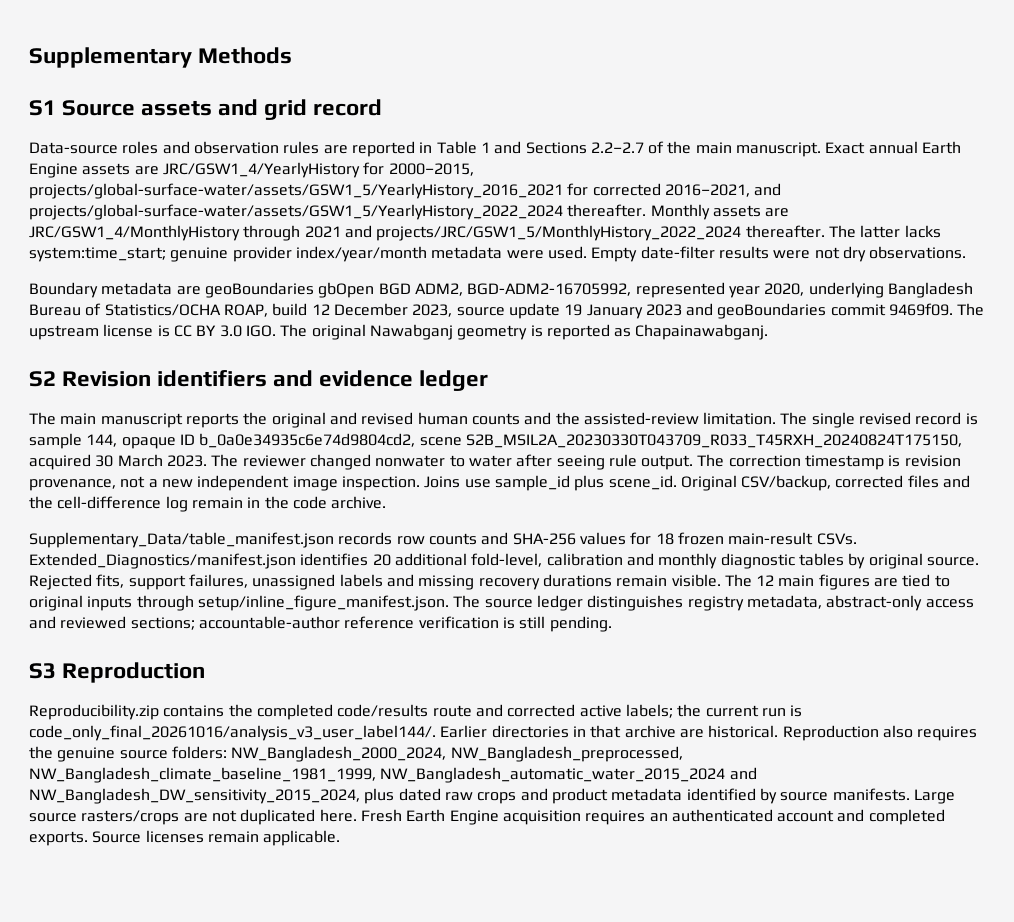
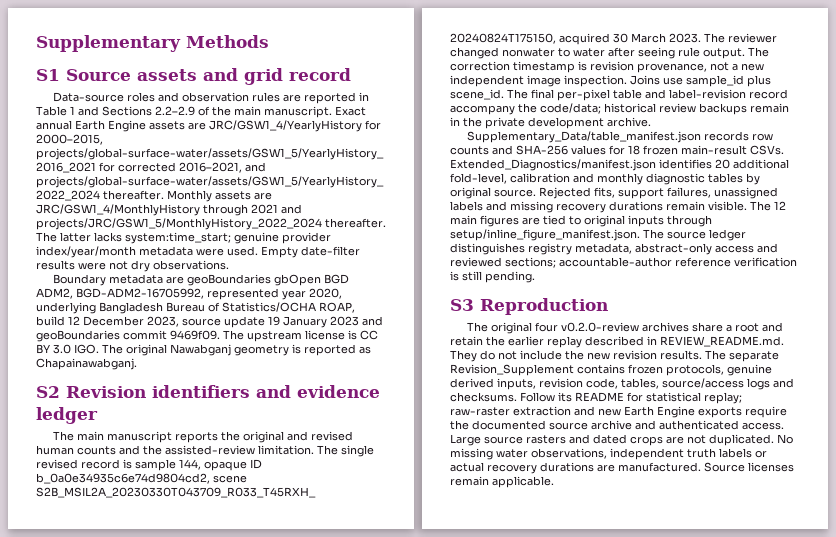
[590,142,644,153] 2.2–2.7 -> [155,106,195,116] 2.2–2.9
[680,475,971,491] [29,496,188,512] Original CSV/backup, corrected files and the cell-difference log -> [507,89,788,101] [450,103,747,115] The final per-pixel table and label-revision record accompany the code/data; historical review backups
[292,496,327,509] code -> [485,117,604,129] private development
[29,704,803,720] [29,725,978,741] [29,746,683,762] [29,767,757,783] [29,788,955,804] [29,809,945,825] [29,831,88,846] Reproducibility.zip contains the completed code/results route and corrected active labels; the current run is code_only_final_20261016/analysis_v3_user_label144/. Earlier directories in that archive are historical. Reproduction also requires the genuine source folders: NW_Bangladesh_2000_2024, NW_Bangladesh_preprocessed, NW_Bangladesh_climate_baseline_1981_1999, NW_Bangladesh_automatic_water_2015_2024 and NW_Bangladesh_DW_sensitivity_2015_2024, plus dated raw crops and product metadata identified by source manifests. Large source rasters/crops are not duplicated here. Fresh Earth Engine acquisition requires an authenticated account and completed exports. -> [467,322,784,334] [450,336,784,348] [450,350,779,362] [450,364,772,376] [450,378,794,390] [450,392,742,404] [450,406,787,418] [450,420,784,430] [450,434,793,446] [450,448,767,460] [450,462,701,474] The original four v0.2.0-review archives share a root and retain the earlier replay described in REVIEW_README.md. They do not include the new revision results. The separate Revision_Supplement contains frozen protocols, genuine derived inputs, revision code, tables, source/access logs and checksums. Follow its README for statistical replay; raw-raster extraction and new Earth Engine exports require the documented source archive and authenticated access. Large source rasters and dated crops are not duplicated. No missing water observations, independent truth labels or actual recovery durations are manufactured.

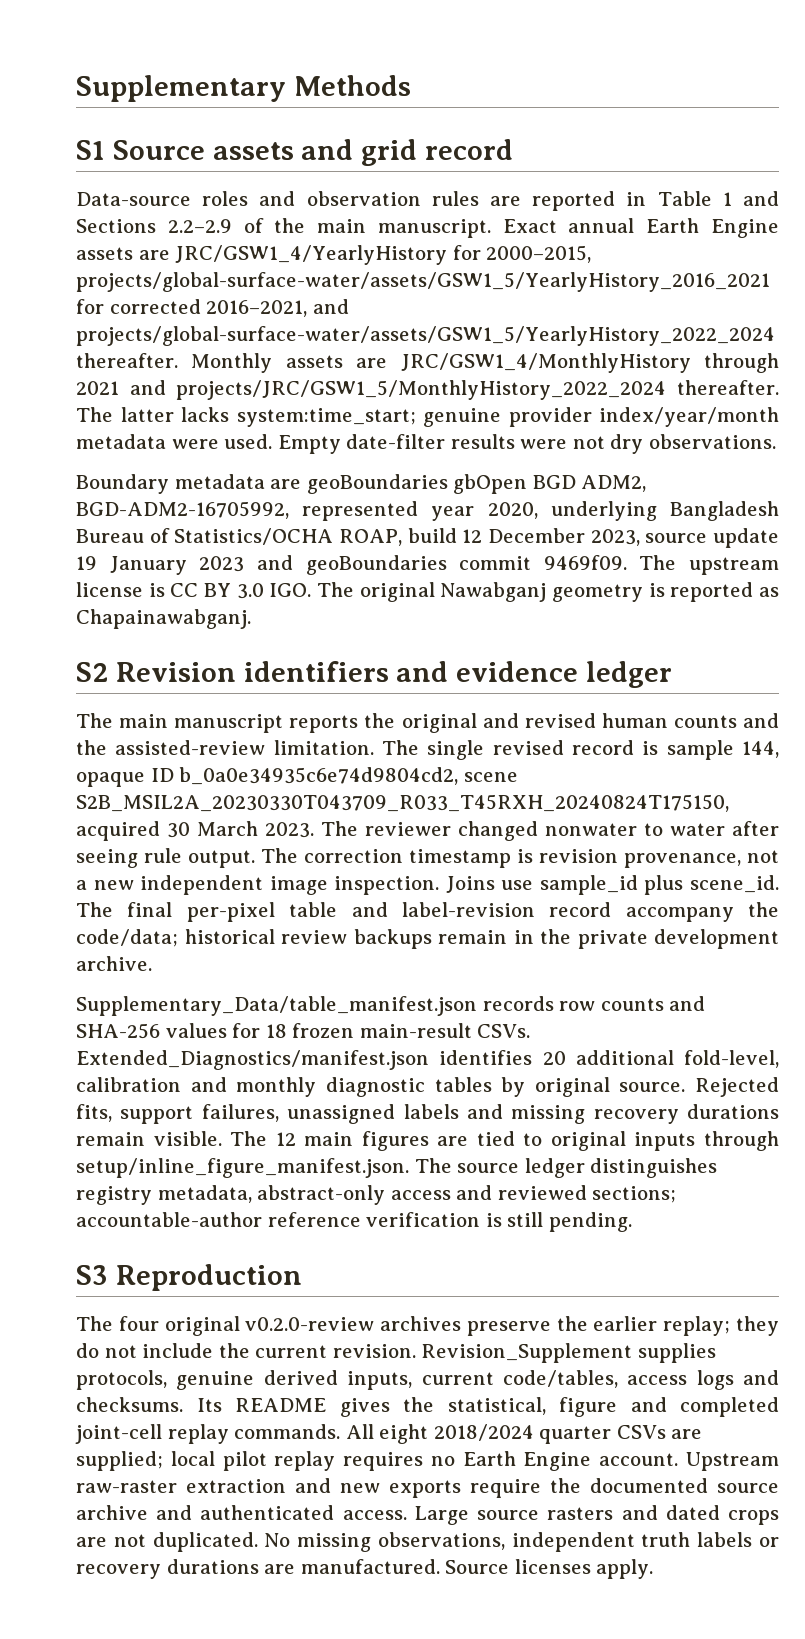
[491,322,784,334] [450,336,784,348] [450,350,779,362] [450,364,772,376] [450,378,794,390] [450,392,742,404] original four v0.2.0-review archives share a root and retain the earlier replay described in REVIEW_README.md. They do not include the new revision results. The separate Revision_Supplement contains frozen protocols, genuine derived inputs, revision code, tables, source/access logs and checksums. Follow its README for statistical replay; -> [118,1316,780,1336] [76,1343,716,1363] [76,1370,779,1390] [76,1397,779,1417] [75,1424,703,1444] [76,1451,779,1471] four original v0.2.0-review archives preserve the earlier replay; they do not include the current revision. Revision_Supplement supplies protocols, genuine derived inputs, current code/tables, access logs and checksums. Its README gives the statistical, figure and completed joint-cell replay commands. All eight 2018/2024 quarter CSVs are supplied; local pilot replay requires no Earth Engine account. Upstream
[624,406,695,418] Earth Engine -> (380, 1488) none
[496,449,528,458] water -> (372, 1542) none
[450,462,484,472] actual -> (780, 1542) none
[450,476,554,488] remain applicable. -> [596,1559,654,1579] apply.

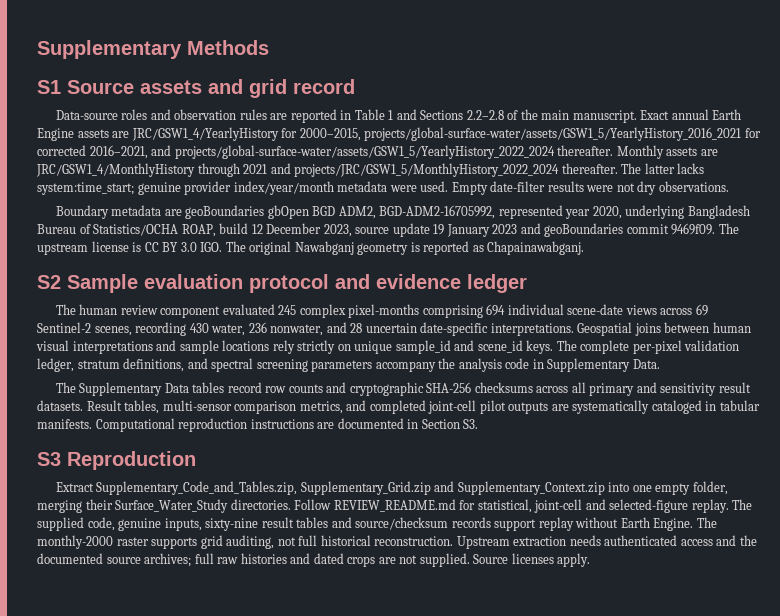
[167,219,232,233] 2.2–2.9 -> [466,110,504,120] 2.2–2.8
[115,661,389,682] Revision identifiers -> [67,274,329,293] Sample evaluation protocol
[119,713,780,733] [76,740,780,760] [76,767,518,787] [76,794,729,812] [76,821,779,841] [76,848,779,868] [76,875,779,895] [76,902,779,922] [76,929,779,949] [76,956,152,971] [76,996,706,1016] [76,1023,531,1039] [76,1050,779,1070] [76,1077,779,1097] [76,1104,779,1124] [76,1131,779,1151] [76,1158,718,1178] [76,1185,677,1205] [76,1212,632,1232] [76,1264,302,1291] [76,1316,780,1336] [76,1343,716,1363] [76,1370,779,1390] [76,1397,779,1417] [75,1424,703,1444] [76,1451,779,1471] [76,1478,779,1498] [76,1505,614,1525] main manuscript reports the original and revised human counts and the assisted-review limitation. The single revised record is sample 144, opaque ID b_0a0e34935c6e74d9804cd2, scene S2B_MSIL2A_20230330T043709_R033_T45RXH_20240824T175150, acquired 30 March 2023. The reviewer changed nonwater to water after seeing rule output. The correction timestamp is revision provenance, not a new independent image inspection. Joins use sample_id plus scene_id. The final per-pixel table and label-revision record accompany the code/data; historical review backups remain in the private development archive. // Supplementary_Data/table_manifest.json records row counts and SHA-256 values for 18 frozen main-result CSVs. Extended_Diagnostics/manifest.json identifies 20 additional fold-level, calibration and monthly diagnostic tables by original source. Rejected fits, support failures, unassigned labels and missing recovery durations remain visible. The 12 main figures are tied to original inputs through setup/inline_figure_manifest.json. The source ledger distinguishes registry metadata, abstract-only access and reviewed sections; accountable-author reference verification is still pending. // S3 Reproduction // The four original v0.2.0-review archives preserve the earlier replay; they do not include the current revision. Revision_Supplement supplies protocols, genuine derived inputs, current code/tables, access logs and checksums. Its README gives the statistical, figure and completed joint-cell replay commands. All eight 2018/2024 quarter CSVs are supplied; local pilot replay requires no Earth Engine account. Upstream raw-raster extraction and new exports require the documented source archive and authenticated access. Large source rasters -> [79,304,708,318] [37,322,751,336] [36,340,740,354] [37,358,660,372] [55,382,751,396] [37,400,760,414] [37,418,479,432] [37,451,196,470] [55,481,728,495] [37,499,753,513] [37,517,717,531] [37,535,757,549] [37,553,287,567] human review component evaluated 245 complex pixel-months comprising 694 individual scene-date views across 69 Sentinel-2 scenes, recording 430 water, 236 nonwater, and 28 uncertain date-specific interpretations. Geospatial joins between human visual interpretations and sample locations rely strictly on unique sample_id and scene_id keys. The complete per-pixel validation ledger, stratum definitions, and spectral screening parameters accompany the analysis code in Supplementary Data. // The Supplementary Data tables record row counts and cryptographic SHA-256 checksums across all primary and sensitivity result datasets. Result tables, multi-sensor comparison metrics, and completed joint-cell pilot outputs are systematically cataloged in tabular manifests. Computational reproduction instructions are documented in Section S3. // S3 Reproduction // Extract Supplementary_Code_and_Tables.zip, Supplementary_Grid.zip and Supplementary_Context.zip into one empty folder, merging their Surface_Water_Study directories. Follow REVIEW_README.md for statistical, joint-cell and selected-figure replay. The supplied code, genuine inputs, sixty-nine result tables and source/checksum records support replay without Earth Engine. The monthly-2000 raster supports grid auditing, not full historical reconstruction. Upstream extraction needs authenticated access and the documented source archives; full raw histories
[152,1532,780,1552] [76,1559,440,1579] duplicated. No missing observations, independent truth labels or recovery durations are manufactured. -> [419,553,470,567] supplied.

